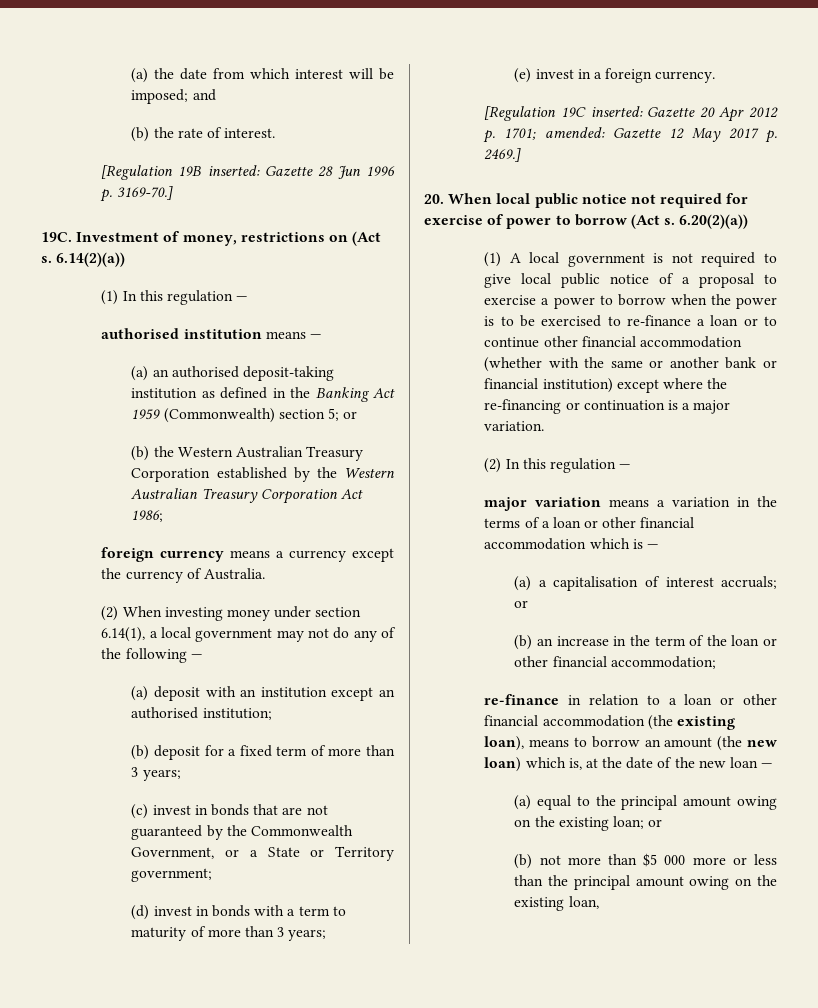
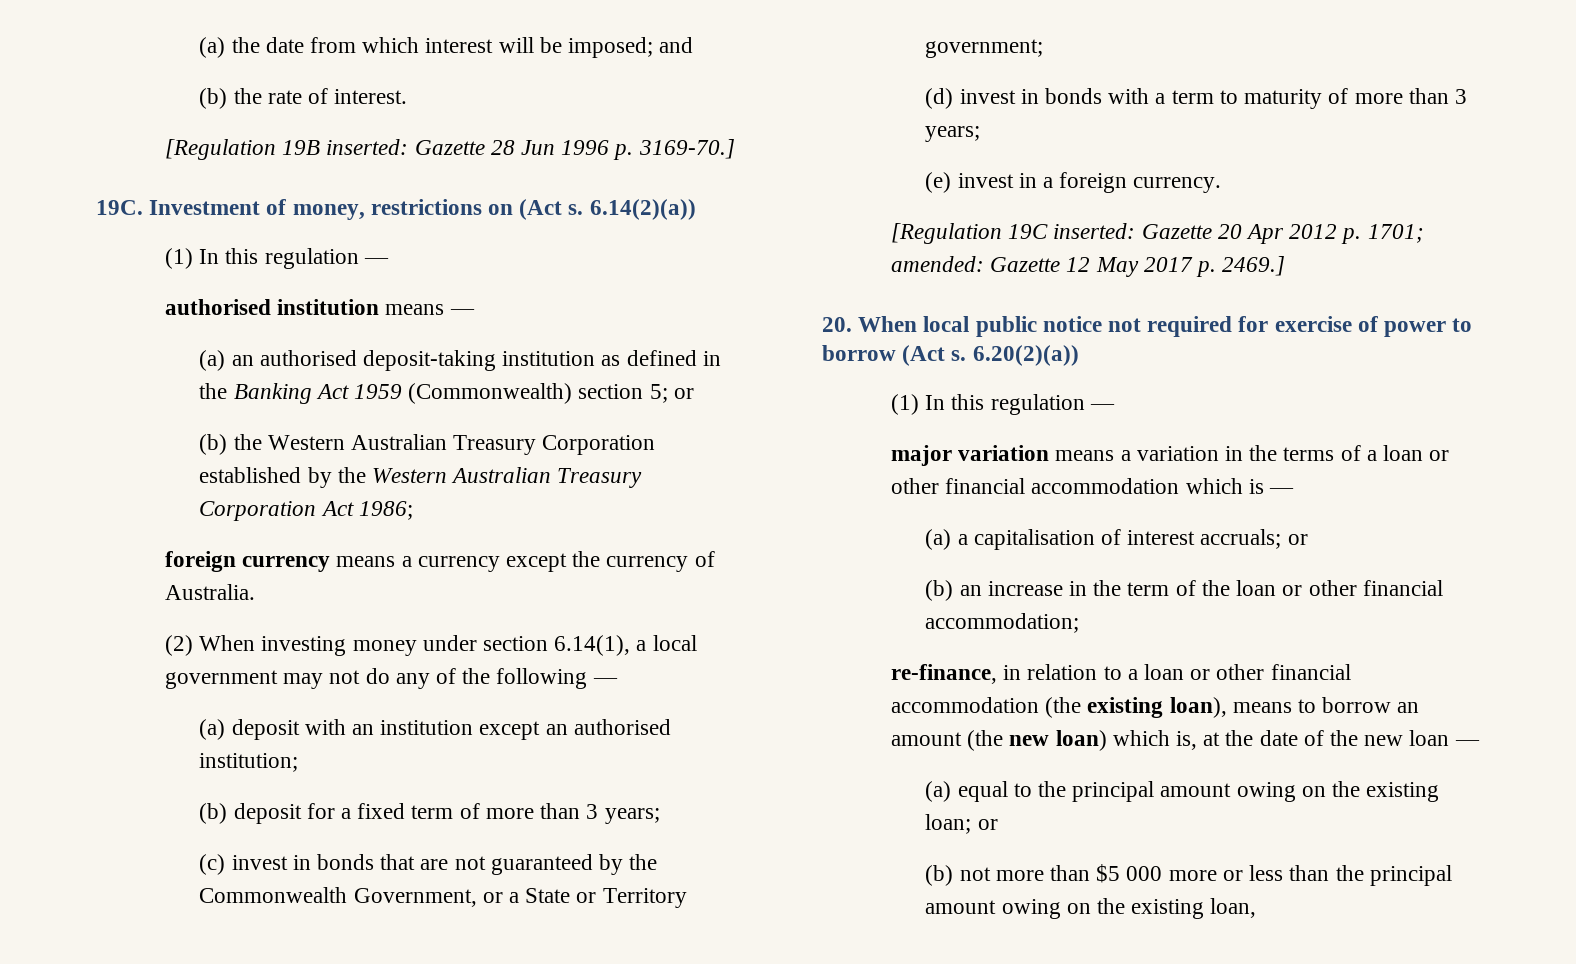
[509,252,777,267] [484,273,777,288] [484,294,777,309] [484,315,777,327] [484,336,742,348] [484,357,777,372] [484,378,728,393] [484,399,731,414] [484,421,545,431] [484,458,502,473] A local government is not required to give local public notice of a proposal to exercise a power to borrow when the power is to be exercised to re-finance a loan or to continue other financial accommodation (whether with the same or another bank or financial institution) except where the re-financing or continuation is a major variation. // (2) -> (919, 404) none
[484,694,560,705] re-finance -> [890,664,997,684] re-finance,

